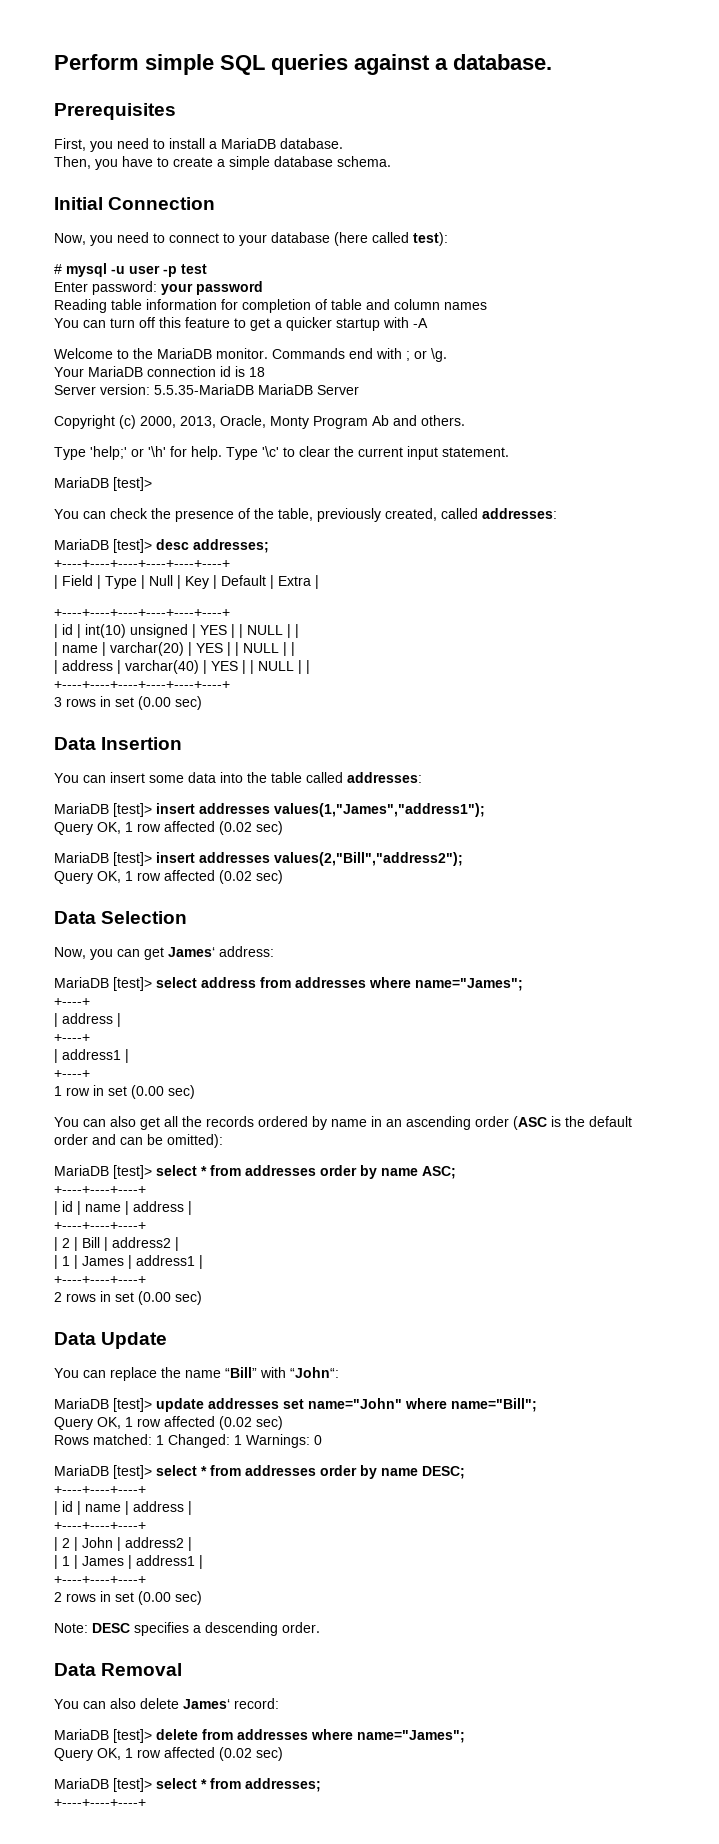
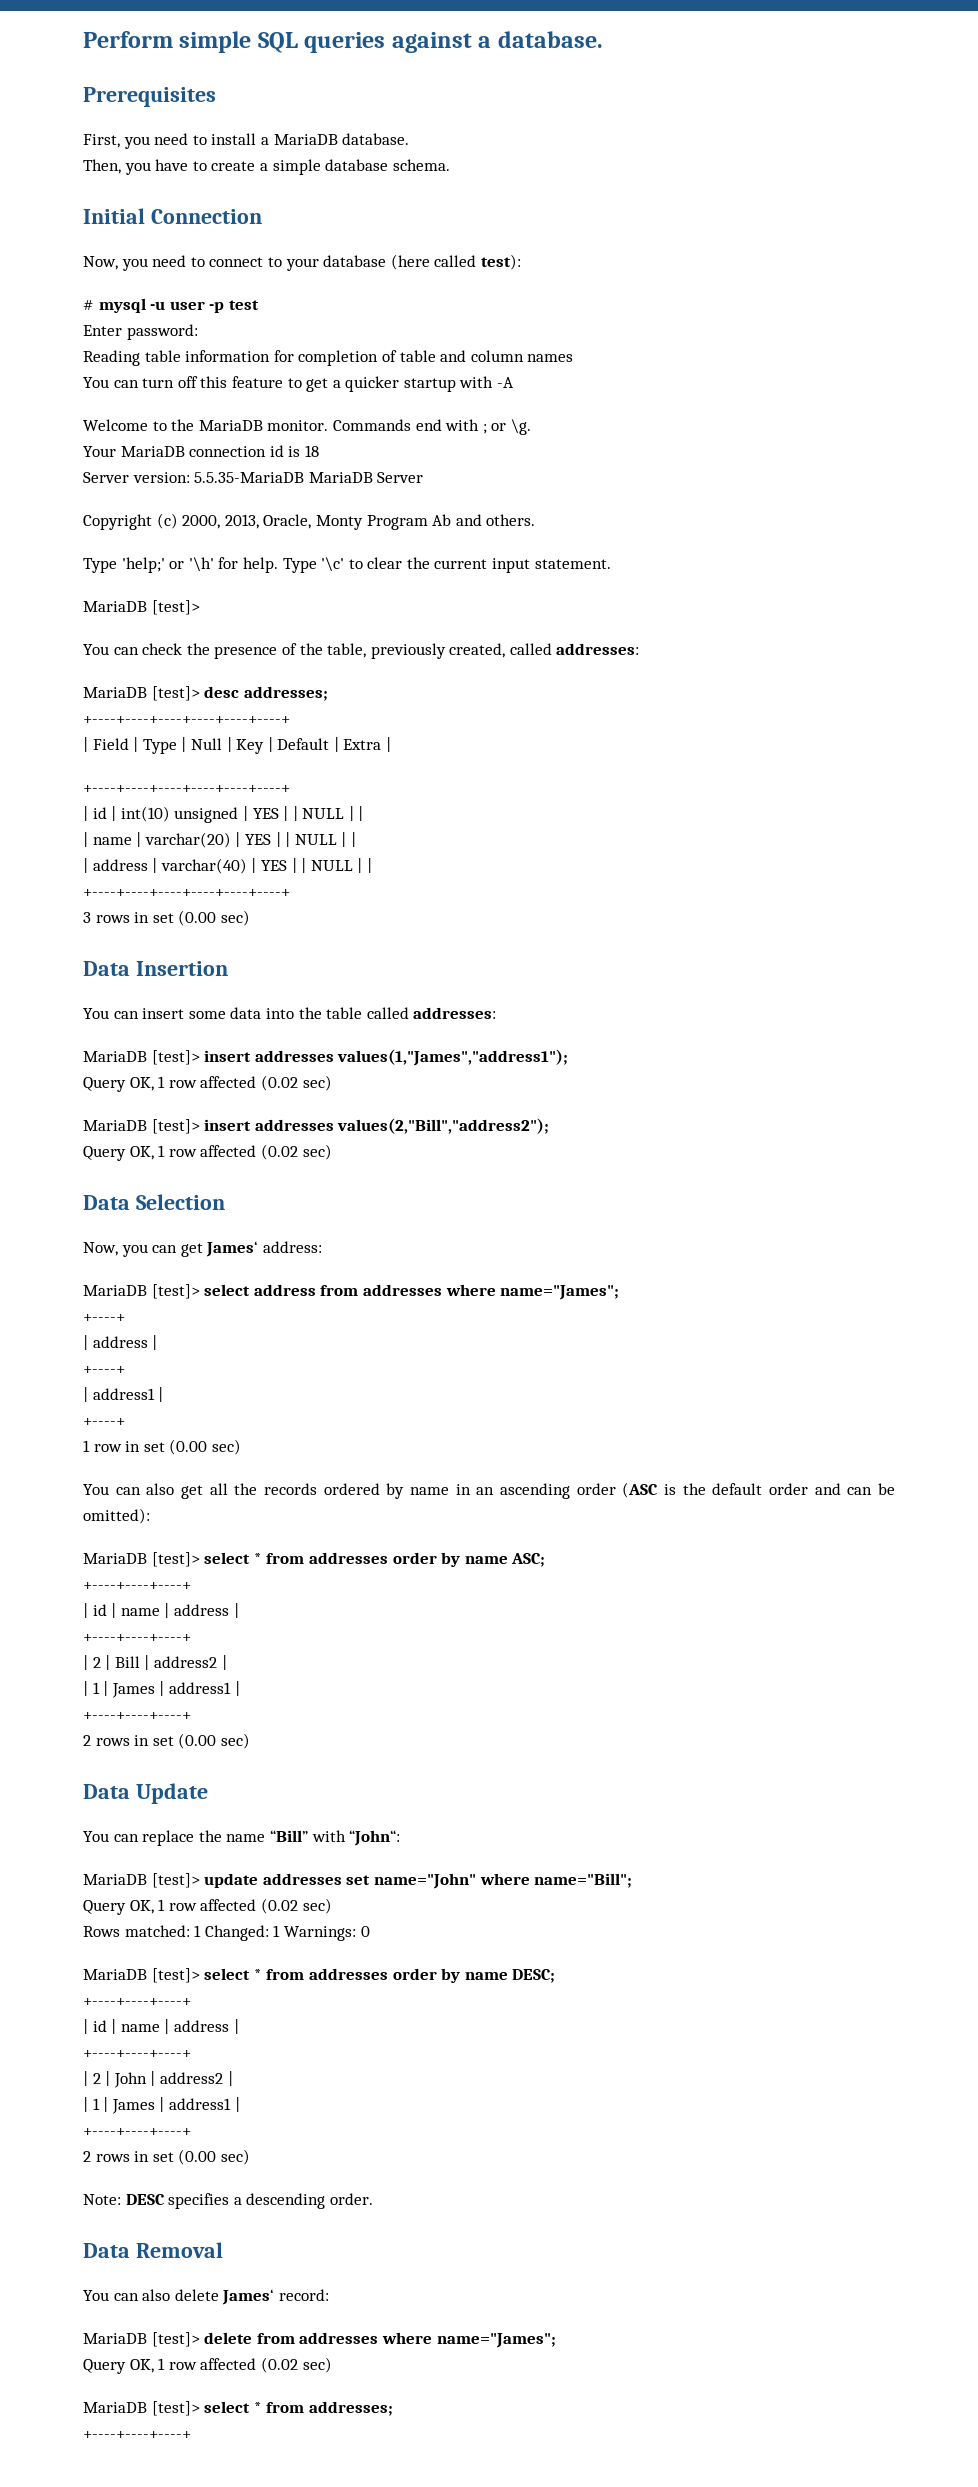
[161,281,263,295] your password -> (198, 332) none

